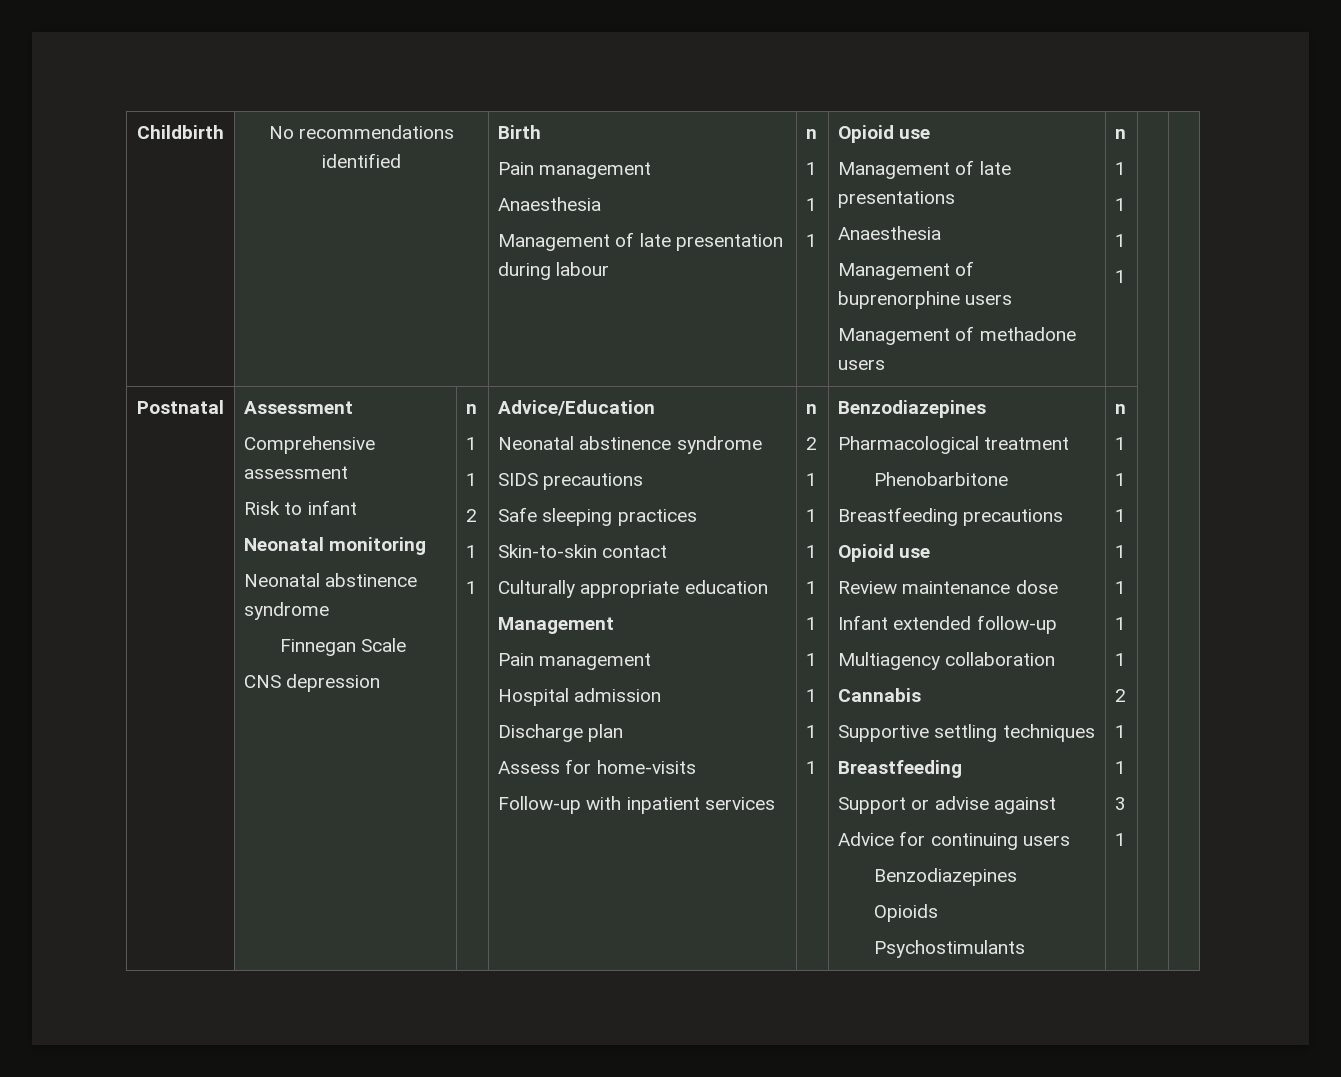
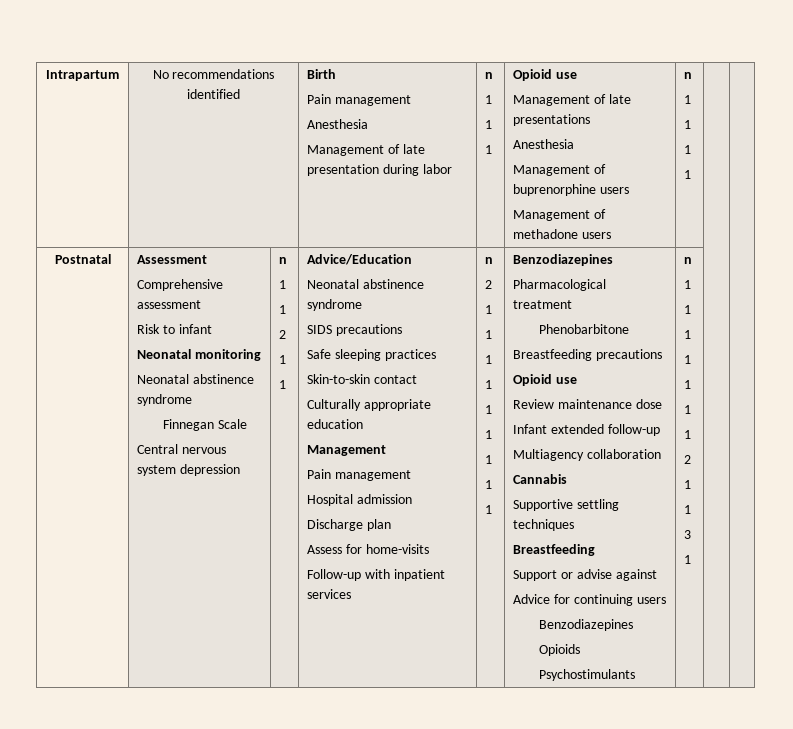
[137,125,224,139] Childbirth -> [46,70,119,81] Intrapartum
[498,197,602,211] Anaesthesia -> [307,119,369,129] Anesthesia
[556,262,610,276] labour -> [422,164,452,174] labor
[838,226,942,240] Anaesthesia -> [513,139,575,149] Anesthesia
[244,675,282,688] CNS -> [137,444,227,454] [137,465,177,476] Central nervous system

